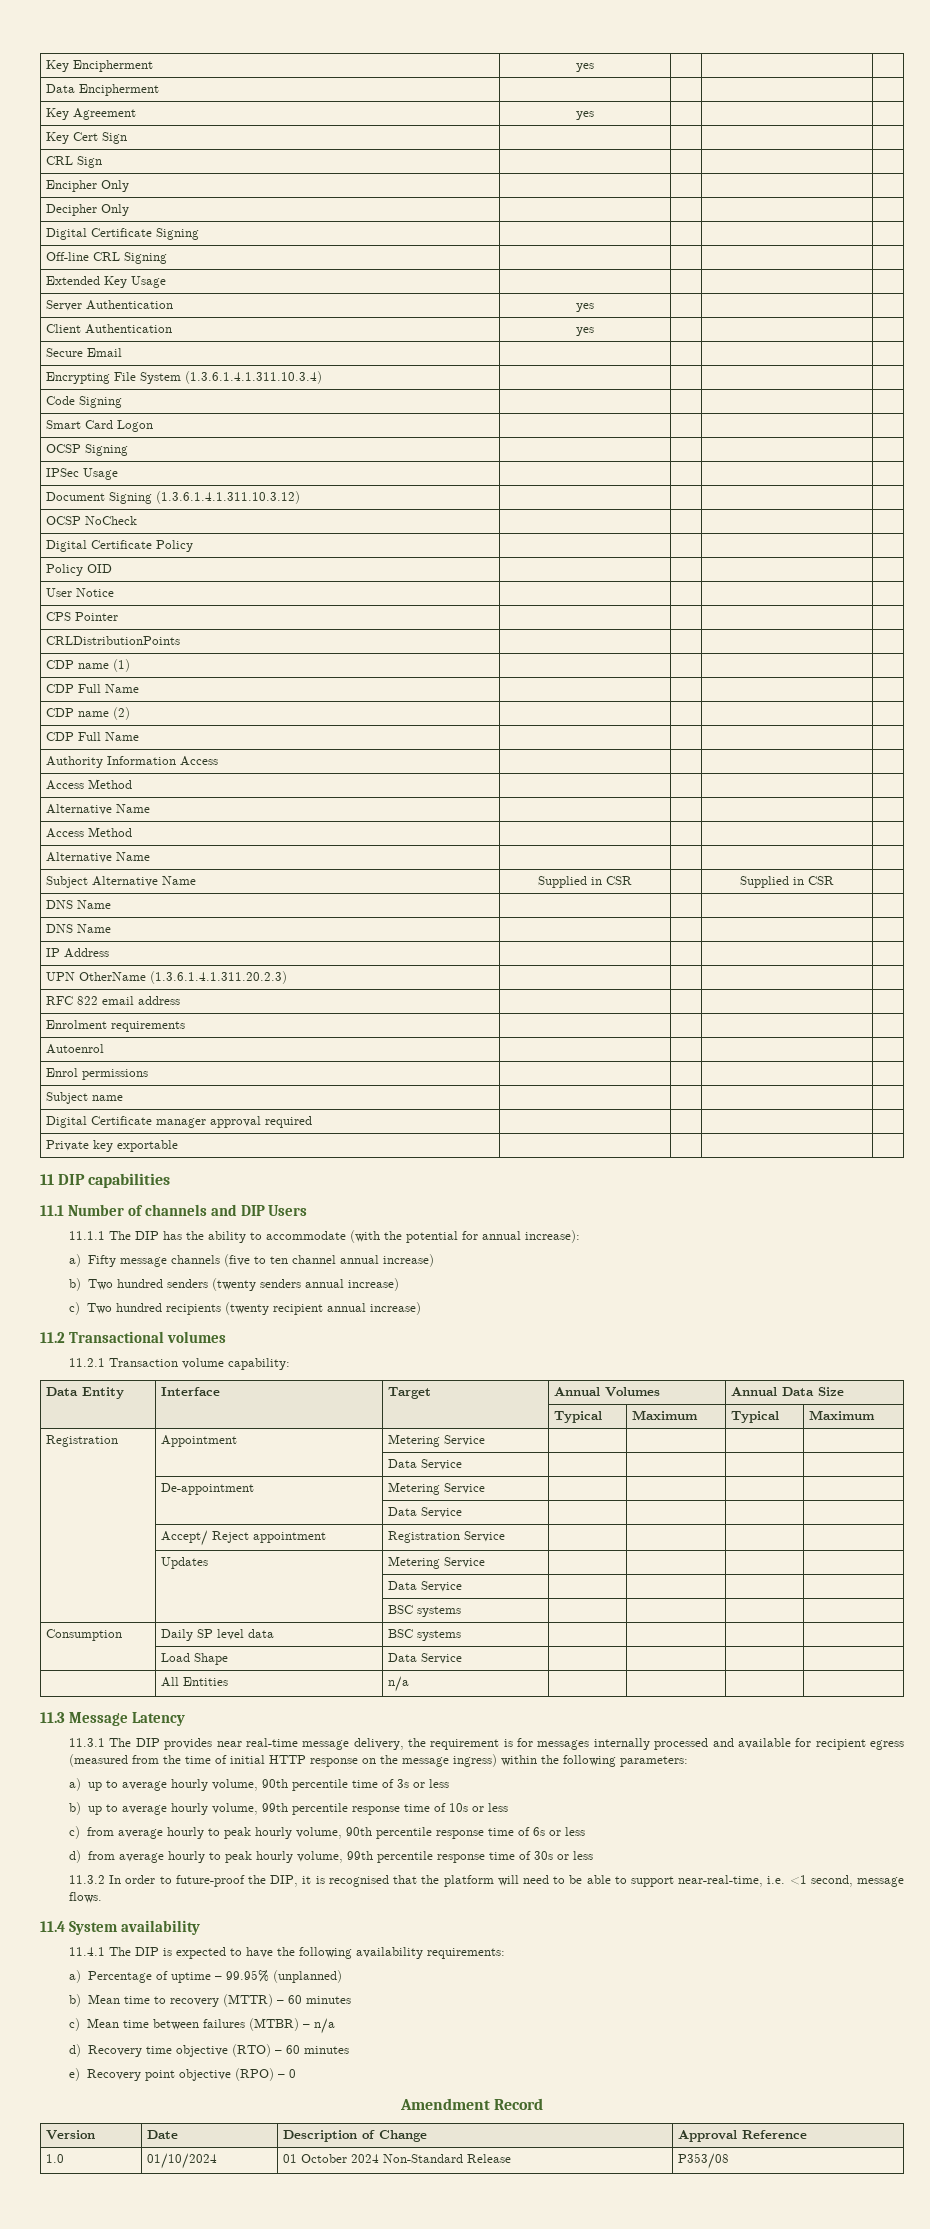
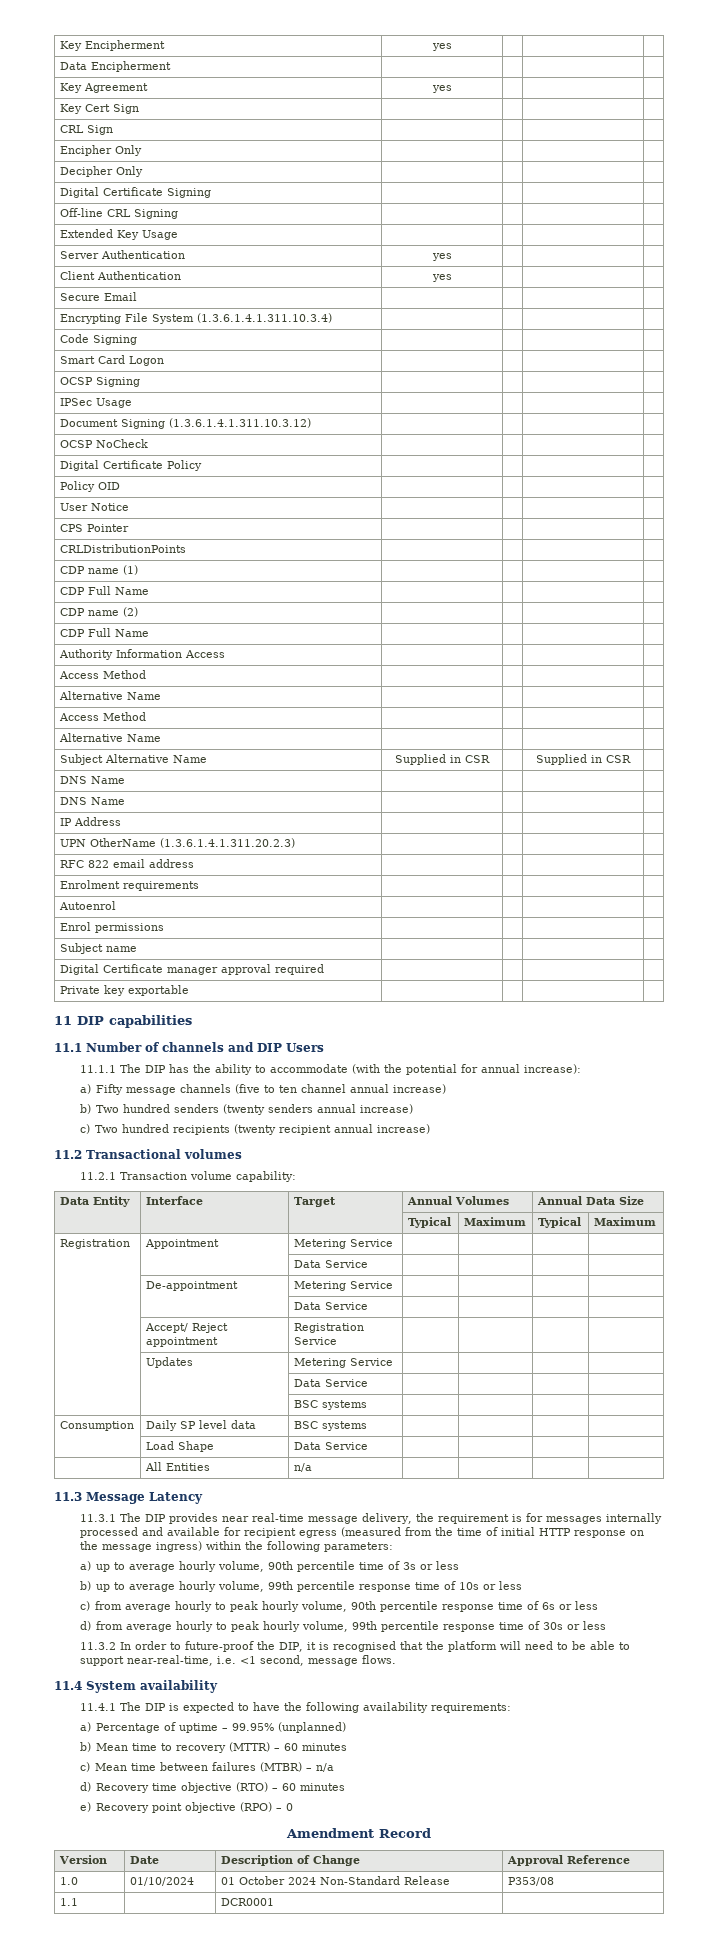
(730, 2161) none -> [59,1898,78,1906] [220,1898,274,1906] // 1.1 | | DCR0001 |

